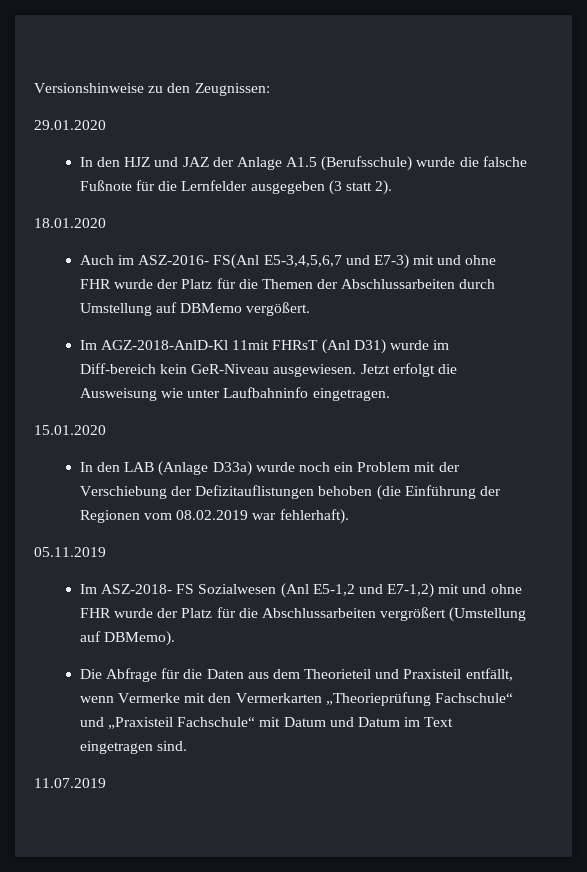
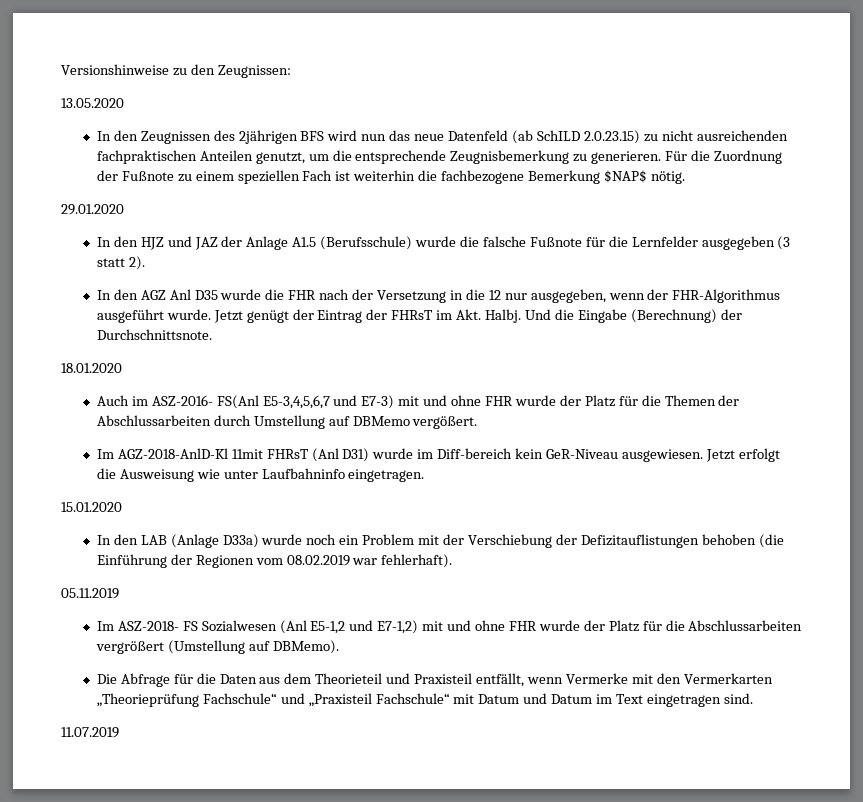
(270, 89) none -> [61,98,124,108] [96,130,788,144] [96,150,782,164] [96,170,685,184] // 13.05.2020 // In den Zeugnissen des 2jährigen BFS wird nun das neue Datenfeld (ab SchILD 2.0.23.15) zu nicht ausreichenden fachpraktischen Anteilen genutzt, um die entsprechende Zeugnisbemerkung zu generieren. Für die Zuordnung der Fußnote zu einem speziellen Fach ist weiterhin die fachbezogene Bemerkung $NAP$ nötig.
(393, 187) none -> [96,289,781,303] [96,309,742,323] [96,329,212,340] // In den AGZ Anl D35 wurde die FHR nach der Versetzung in die 12 nur ausgegeben, wenn der FHR-Algorithmus ausgeführt wurde. Jetzt genügt der Eintrag der FHRsT im Akt. Halbj. Und die Eingabe (Berechnung) der Durchschnittsnote.

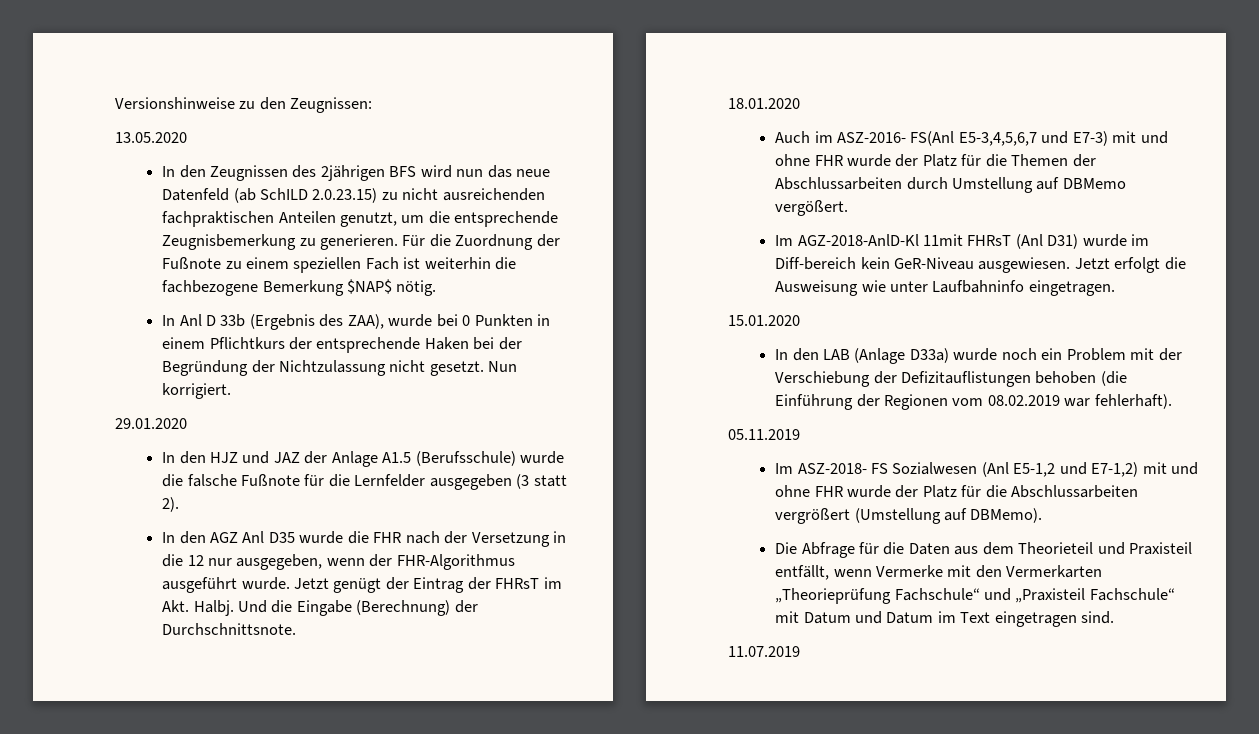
(685, 177) none -> [162,314,551,330] [162,337,522,353] [162,360,518,376] [162,383,232,399] // In Anl D 33b (Ergebnis des ZAA), wurde bei 0 Punkten in einem Pflichtkurs der entsprechende Haken bei der Begründung der Nichtzulassung nicht gesetzt. Nun korrigiert.

